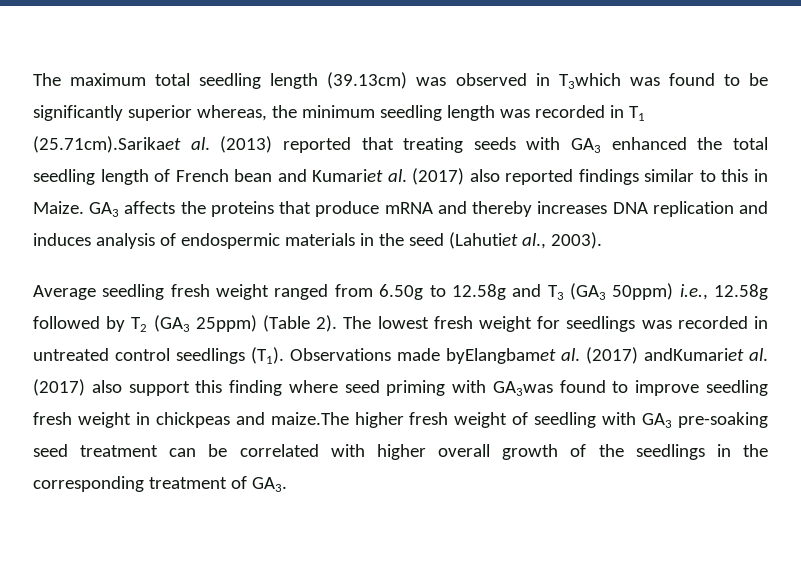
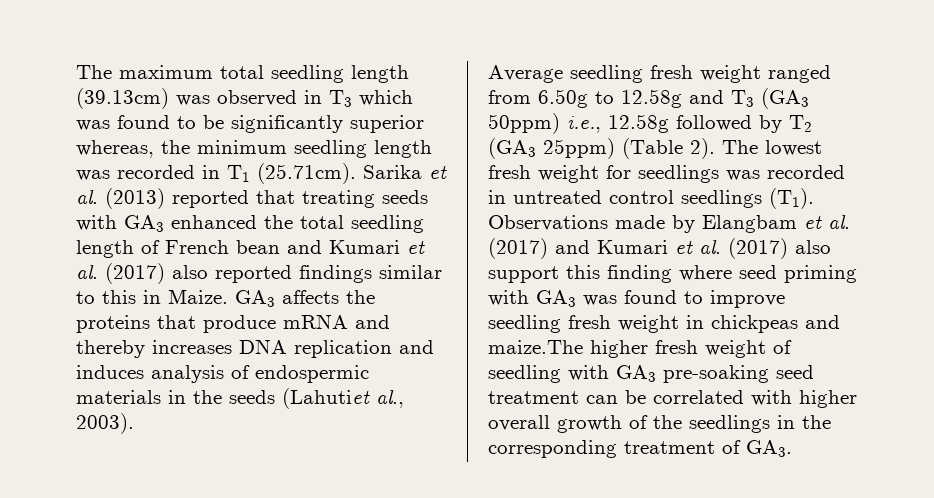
[558,73,621,89] T3which -> [329,90,413,107] T3 which
[33,136,181,153] (25.71cm).Sarikaet -> [257,163,447,184] (25.71cm). Sarika et
[312,169,384,182] Kumariet -> [329,240,425,254] Kumari et
[408,233,444,246] seed -> [229,390,275,404] seeds
[446,347,744,364] byElangbamet al. (2017) andKumariet -> [672,214,850,233] [488,238,693,259] by Elangbam et al. (2017) and Kumari et
[492,381,553,396] GA3was -> [536,290,617,307] GA3 was

